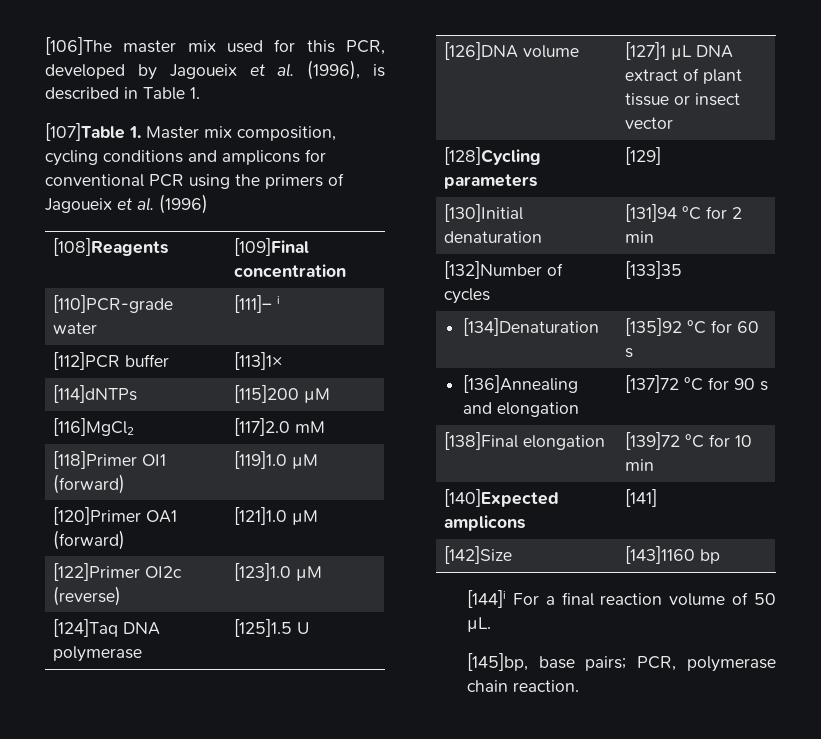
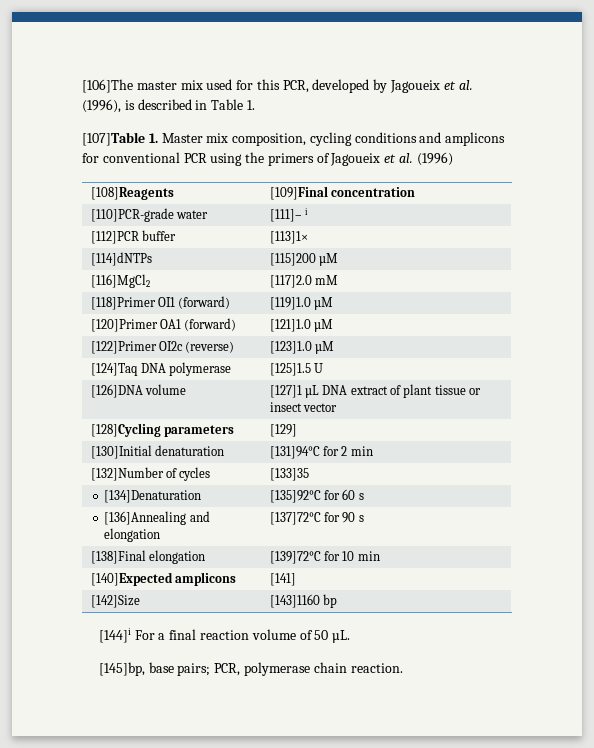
[624,204,701,222] [131]94 °C -> [269,446,320,459] [131]94°C
[624,318,706,336] [135]92 °C -> [269,490,321,503] [135]92°C
[624,375,703,393] [137]72 °C -> [269,512,321,525] [137]72°C
[624,432,704,450] [139]72 °C -> [269,551,321,564] [139]72°C

